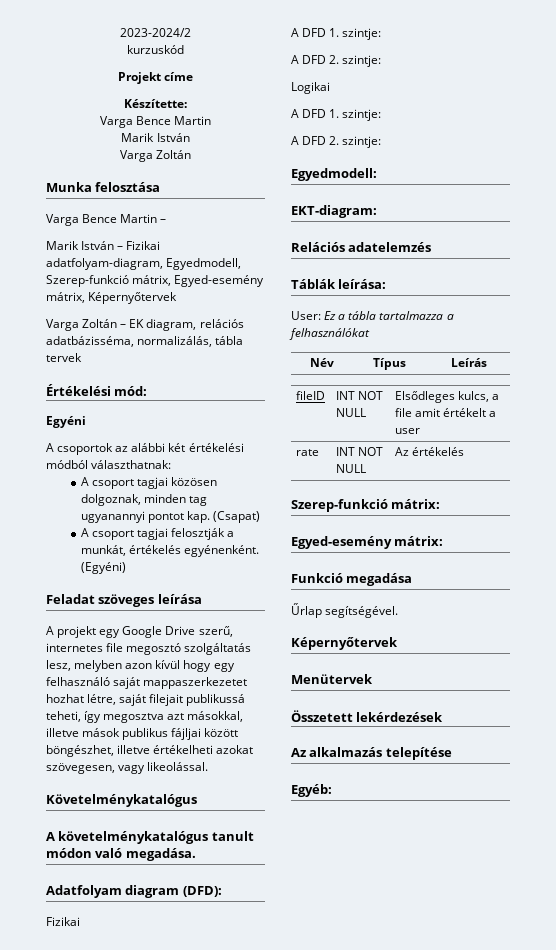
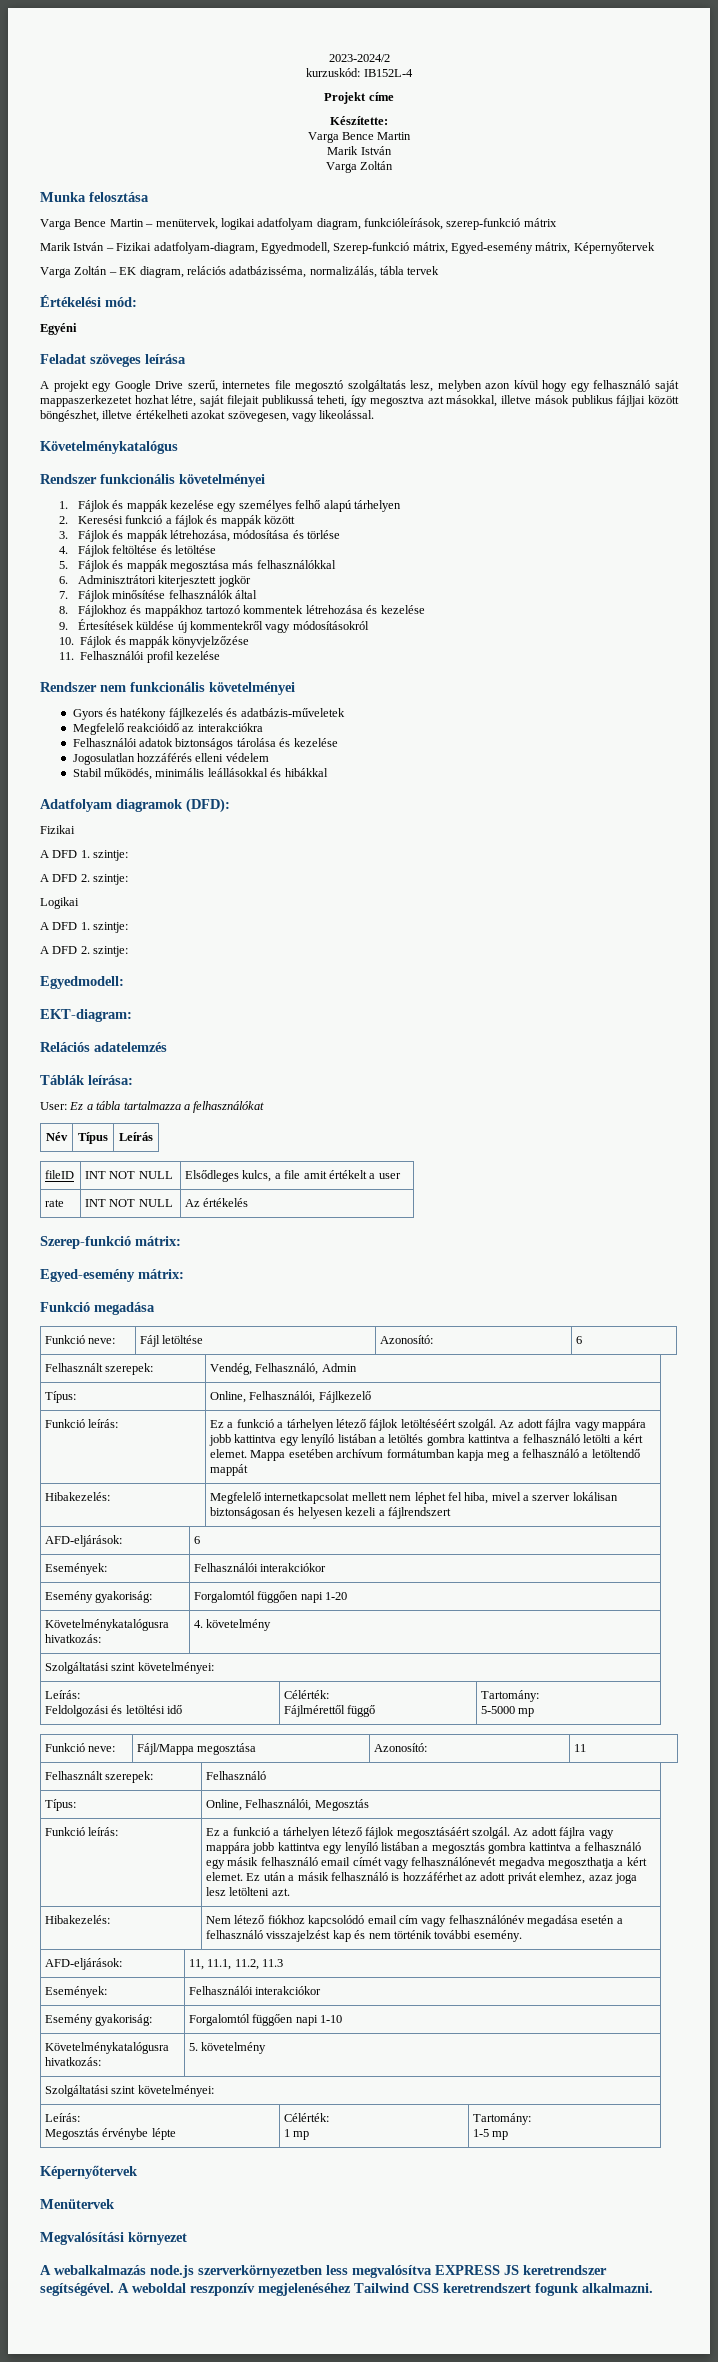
[127,45,184,54] kurzuskód -> [306,68,413,77] kurzuskód: IB152L-4
(167, 221) none -> [155,218,557,230] menütervek, logikai adatfolyam diagram, funkcióleírások, szerep-funkció mátrix
[46,443,244,455] [46,460,172,469] [81,477,218,489] [81,494,208,506] [81,511,261,523] [81,528,235,540] [81,545,260,557] [81,562,127,574] // A csoportok az alábbi két értékelési módból választhatnak: // A csoport tagjai közösen dolgoznak, minden tag ugyanannyi pontot kap. (Csapat) // A csoport tagjai felosztják a munkát, értékelés egyénenként. (Egyéni) -> (77, 329) none
[46,831,254,844] [46,848,196,861] A követelménykatalógus tanult módon való megadása. -> [40,474,265,487] [58,500,401,512] [58,515,296,527] [58,530,341,542] [58,545,217,557] [58,560,336,572] [58,575,251,587] [58,590,258,602] [58,605,425,617] [58,619,369,633] [58,636,250,648] [58,651,220,663] [40,682,295,695] [72,708,345,720] [72,723,263,735] [72,738,338,750] [72,753,269,765] [72,768,328,780] Rendszer funkcionális követelményei // 1. Fájlok és mappák kezelése egy személyes felhő alapú tárhelyen // 2. Keresési funkció a fájlok és mappák között // 3. Fájlok és mappák létrehozása, módosítása és törlése // 4. Fájlok feltöltése és letöltése // 5. Fájlok és mappák megosztása más felhasználókkal // 6. Adminisztrátori kiterjesztett jogkör // 7. Fájlok minősítése felhasználók által // 8. Fájlokhoz és mappákhoz tartozó kommentek létrehozása és kezelése // 9. Értesítések küldése új kommentekről vagy módosításokról // 10. Fájlok és mappák könyvjelzőzése // 11. Felhasználói profil kezelése // Rendszer nem funkcionális követelményei // Gyors és hatékony fájlkezelés és adatbázis-műveletek // Megfelelő reakcióidő az interakciókra // Felhasználói adatok biztonságos tárolása és kezelése // Jogosulatlan hozzáférés elleni védelem // Stabil működés, minimális leállásokkal és hibákkal
[125,885,180,898] diagram -> [116,799,183,812] diagramok
[291,603,399,618] [291,637,398,650] [291,674,373,684] [291,710,444,722] [291,747,452,760] [291,784,332,797] // Űrlap segítségével. // Képernyőtervek // Menütervek // Összetett lekérdezések // Az alkalmazás telepítése // Egyéb: -> [45,1335,116,1344] [140,1335,204,1347] [380,1335,434,1344] [576,1336,583,1344] [45,1363,154,1375] [210,1363,357,1375] [45,1391,77,1403] [210,1391,371,1403] [45,1419,119,1428] [210,1419,646,1431] [209,1434,643,1446] [210,1449,640,1461] [210,1464,249,1476] [45,1492,111,1501] [210,1492,618,1504] [210,1507,451,1519] [45,1535,123,1547] [194,1536,201,1544] [45,1563,108,1575] [194,1563,327,1572] [45,1591,153,1603] [194,1591,348,1603] [45,1619,170,1631] [45,1634,102,1643] [194,1619,272,1631] [45,1662,214,1674] [45,1690,81,1699] [45,1705,183,1717] [284,1690,330,1699] [284,1705,376,1717] [481,1690,540,1702] [481,1706,535,1717] [45,1743,116,1752] [137,1743,257,1755] [374,1743,428,1752] [574,1744,587,1752] [45,1771,154,1783] [206,1771,267,1780] [45,1799,77,1811] [206,1799,369,1811] [45,1827,119,1836] [206,1827,614,1839] [206,1842,642,1854] [206,1857,647,1869] [206,1872,637,1884] [206,1887,290,1896] [45,1915,111,1924] [206,1915,623,1927] [206,1930,522,1942] [45,1958,123,1970] [189,1959,284,1970] [45,1986,108,1998] [189,1986,322,1995] [45,2014,153,2026] [189,2014,343,2026] [45,2042,170,2054] [45,2057,102,2066] [189,2042,267,2054] [45,2085,214,2097] [45,2113,81,2122] [45,2128,176,2140] [284,2113,330,2122] [284,2129,310,2140] [473,2113,532,2125] [473,2129,509,2140] [40,2165,138,2179] [40,2199,115,2209] [40,2232,187,2245] [40,2265,607,2278] [40,2283,653,2296] // Funkció neve: | Fájl letöltése | Azonosító: | 6 // Felhasznált szerepek: | Vendég, Felhasználó, Admin // Típus: | Online, Felhasználói, Fájlkezelő // Funkció leírás: | Ez a funkció a tárhelyen létező fájlok letöltéséért szolgál. Az adott fájlra vagy mappára jobb kattintva egy lenyíló listában a letöltés gombra kattintva a felhasználó letölti a kért elemet. Mappa esetében archívum formátumban kapja meg a felhasználó a letöltendő mappát // Hibakezelés: | Megfelelő internetkapcsolat mellett nem léphet fel hiba, mivel a szerver lokálisan biztonságosan és helyesen kezeli a fájlrendszert // AFD-eljárások: | 6 // Események: | Felhasználói interakciókor // Esemény gyakoriság: | Forgalomtól függően napi 1-20 // Követelménykatalógusra hivatkozás: | 4. követelmény // Szolgáltatási szint követelményei: // Leírás: // Feldolgozási és letöltési idő | Célérték: // Fájlmérettől függő | Tartomány: // 5-5000 mp // Funkció neve: | Fájl/Mappa megosztása | Azonosító: | 11 // Felhasznált szerepek: | Felhasználó // Típus: | Online, Felhasználói, Megosztás // Funkció leírás: | Ez a funkció a tárhelyen létező fájlok megosztásáért szolgál. Az adott fájlra vagy mappára jobb kattintva egy lenyíló listában a megosztás gombra kattintva a felhasználó egy másik felhasználó email címét vagy felhasználónevét megadva megoszthatja a kért elemet. Ez után a másik felhasználó is hozzáférhet az adott privát elemhez, azaz joga lesz letölteni azt. // Hibakezelés: | Nem létező fiókhoz kapcsolódó email cím vagy felhasználónév megadása esetén a felhasználó visszajelzést kap és nem történik további esemény. // AFD-eljárások: | 11, 11.1, 11.2, 11.3 // Események: | Felhasználói interakciókor // Esemény gyakoriság: | Forgalomtól függően napi 1-10 // Követelménykatalógusra hivatkozás: | 5. követelmény // Szolgáltatási szint követelményei: // Leírás: // Megosztás érvénybe lépte | Célérték: // 1 mp | Tartomány: // 1-5 mp // Képernyőtervek // Menütervek // Megvalósítási környezet // A webalkalmazás node.js szerverkörnyezetben less megvalósítva EXPRESS JS keretrendszer segítségével. A weboldal reszponzív megjelenéséhez Tailwind CSS keretrendszert fogunk alkalmazni.

